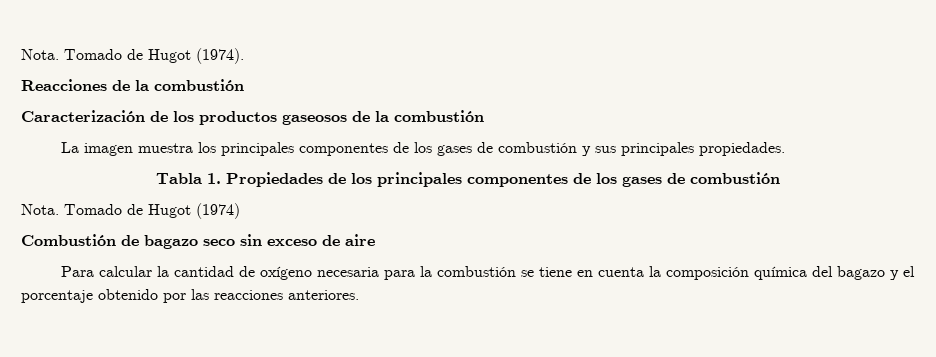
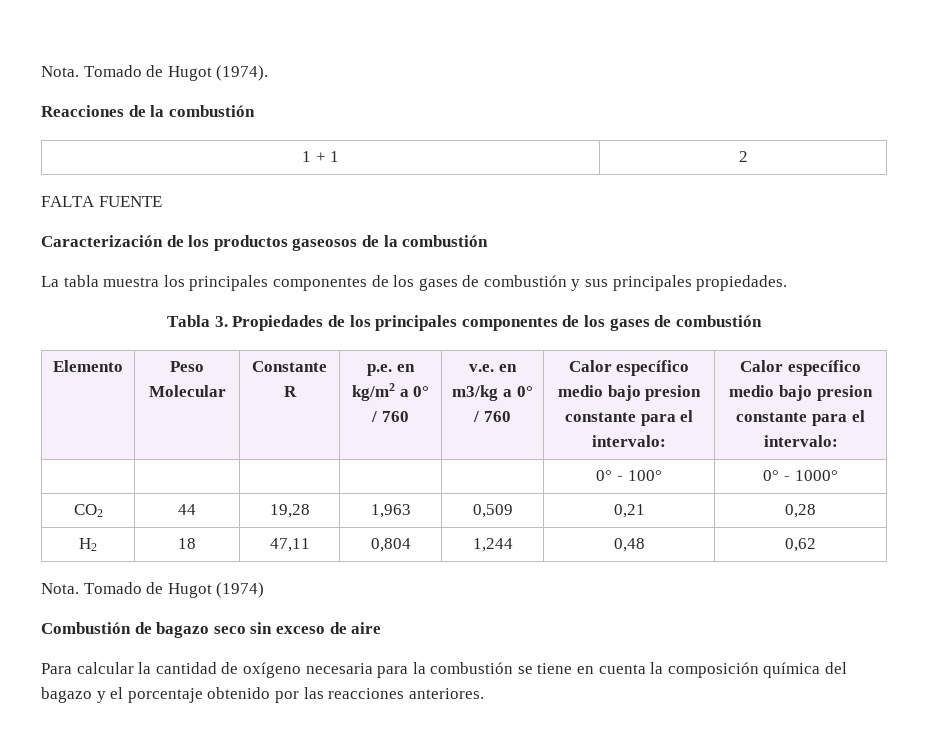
(244, 85) none -> [301,151,340,162] [738,151,748,162] [41,196,162,207] // 1 + 1 | 2 // FALTA FUENTE
[84,143,134,156] imagen -> [63,275,99,287] tabla
[207,173,221,184] 1. -> [214,316,228,327] 3.
(780, 178) none -> [53,360,123,372] [170,361,204,372] [148,385,226,397] [252,361,327,372] [283,386,297,397] [367,364,415,376] [351,383,430,401] [371,411,409,422] [469,364,517,372] [452,385,533,401] [473,411,511,422] [568,360,690,376] [557,385,702,401] [564,410,694,426] [592,435,666,447] [740,360,861,376] [729,385,873,401] [736,410,865,426] [763,435,838,447] [596,470,662,481] [763,470,838,481] [73,504,103,517] [178,504,196,515] [269,504,310,518] [370,504,411,518] [472,504,513,518] [613,504,645,518] [785,504,816,518] [79,538,97,551] [178,538,196,549] [269,538,310,552] [370,538,411,552] [472,538,513,552] [613,538,645,552] [785,538,816,552] // Elemento | Peso Molecular | Constante R | p.e. en kg/m2 a 0° / 760 | v.e. en m3/kg a 0° / 760 | Calor específico medio bajo presion constante para el intervalo: | Calor específico medio bajo presion constante para el intervalo: // | | | | | 0° - 100° | 0° - 1000° // CO2 | 44 | 19,28 | 1,963 | 0,509 | 0,21 | 0,28 // H2 | 18 | 47,11 | 0,804 | 1,244 | 0,48 | 0,62

